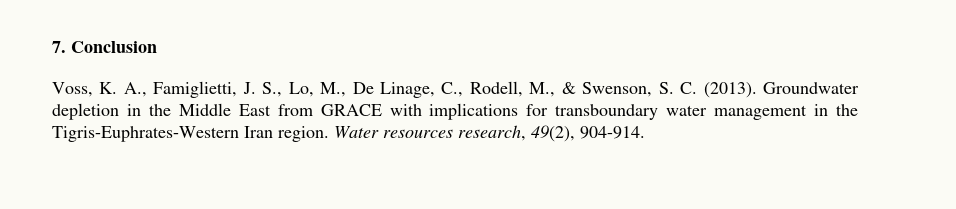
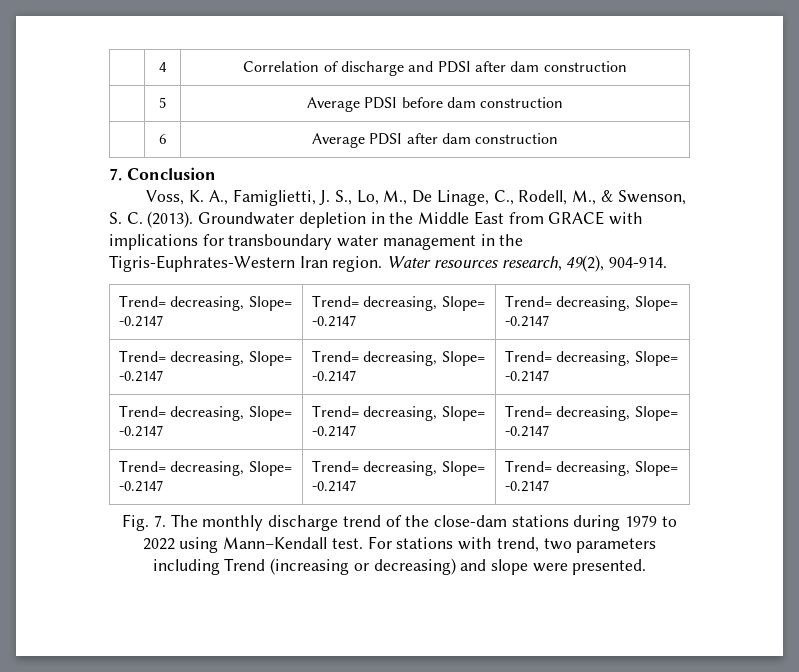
(52, 47) none -> [159,62,167,72] [243,61,627,76] [159,97,166,108] [306,97,564,112] [159,134,166,144] [311,133,559,148] | 4 | Correlation of discharge and PDSI after dam construction // | 5 | Average PDSI before dam construction // | 6 | Average PDSI after dam construction //
(645, 132) none -> [119,295,292,311] [119,315,164,327] [312,295,485,311] [312,315,357,327] [505,295,678,311] [505,315,550,327] [119,350,292,366] [119,370,164,382] [312,350,485,366] [312,370,357,382] [505,350,678,366] [505,370,550,382] [119,405,292,421] [119,425,164,437] [312,405,485,421] [312,425,357,437] [505,405,678,421] [505,425,550,437] [119,460,292,476] [119,480,164,492] [312,460,485,476] [312,480,357,492] [505,460,678,476] [505,480,550,492] [122,514,677,531] [142,536,657,553] [152,558,647,575] // Trend= decreasing, Slope= -0.2147 | Trend= decreasing, Slope= -0.2147 | Trend= decreasing, Slope= -0.2147 // Trend= decreasing, Slope= -0.2147 | Trend= decreasing, Slope= -0.2147 | Trend= decreasing, Slope= -0.2147 // Trend= decreasing, Slope= -0.2147 | Trend= decreasing, Slope= -0.2147 | Trend= decreasing, Slope= -0.2147 // Trend= decreasing, Slope= -0.2147 | Trend= decreasing, Slope= -0.2147 | Trend= decreasing, Slope= -0.2147 // Fig. 7. The monthly discharge trend of the close-dam stations during 1979 to 2022 using Mann–Kendall test. For stations with trend, two parameters including Trend (increasing or decreasing) and slope were presented.

